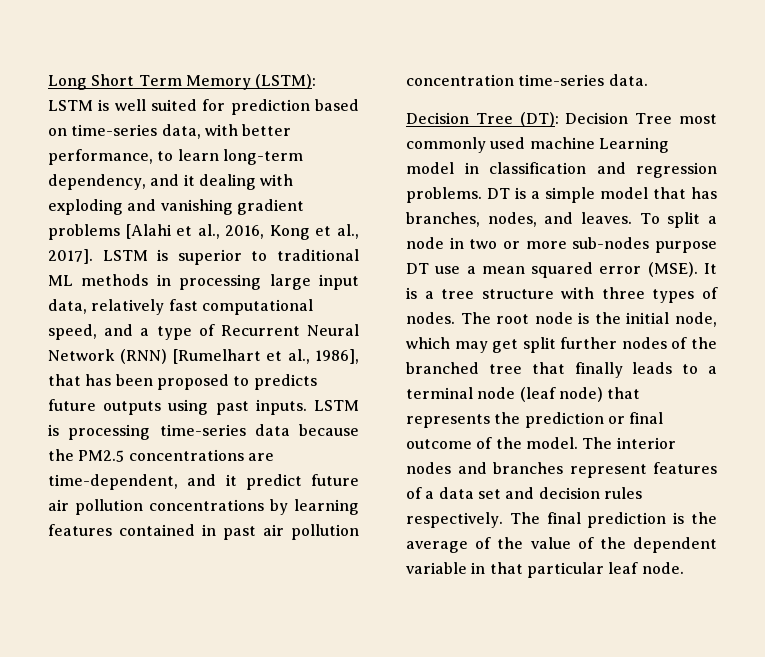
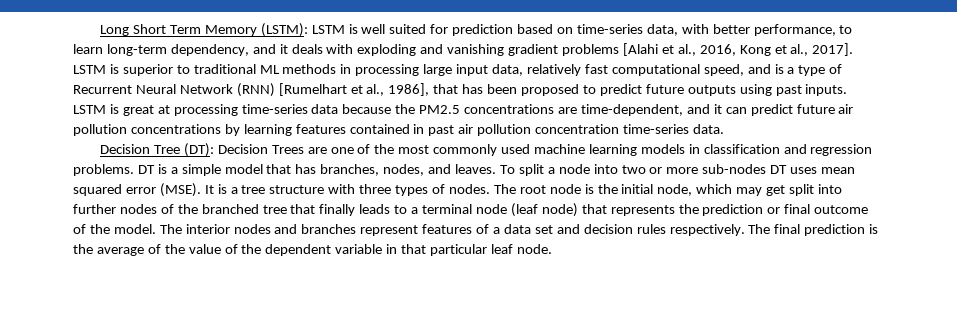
[198,174,256,190] dealing -> [291,44,323,54] deals
(134, 330) none -> [774,64,784,74] is
[253,374,317,390] predicts -> [599,84,642,96] predict
(59, 430) none -> [122,105,170,116] great at
(237, 480) none -> [725,107,747,114] can
[635,113,673,124] Tree -> [271,144,395,154] Trees are one of the
[598,137,669,153] [406,162,454,174] Learning model -> [588,144,685,156] learning models
[449,237,464,249] in -> [593,164,618,174] into
[655,241,717,253] [406,263,476,274] purpose DT use a -> [770,165,818,174] DT uses
(556, 345) none -> [817,184,842,194] into

